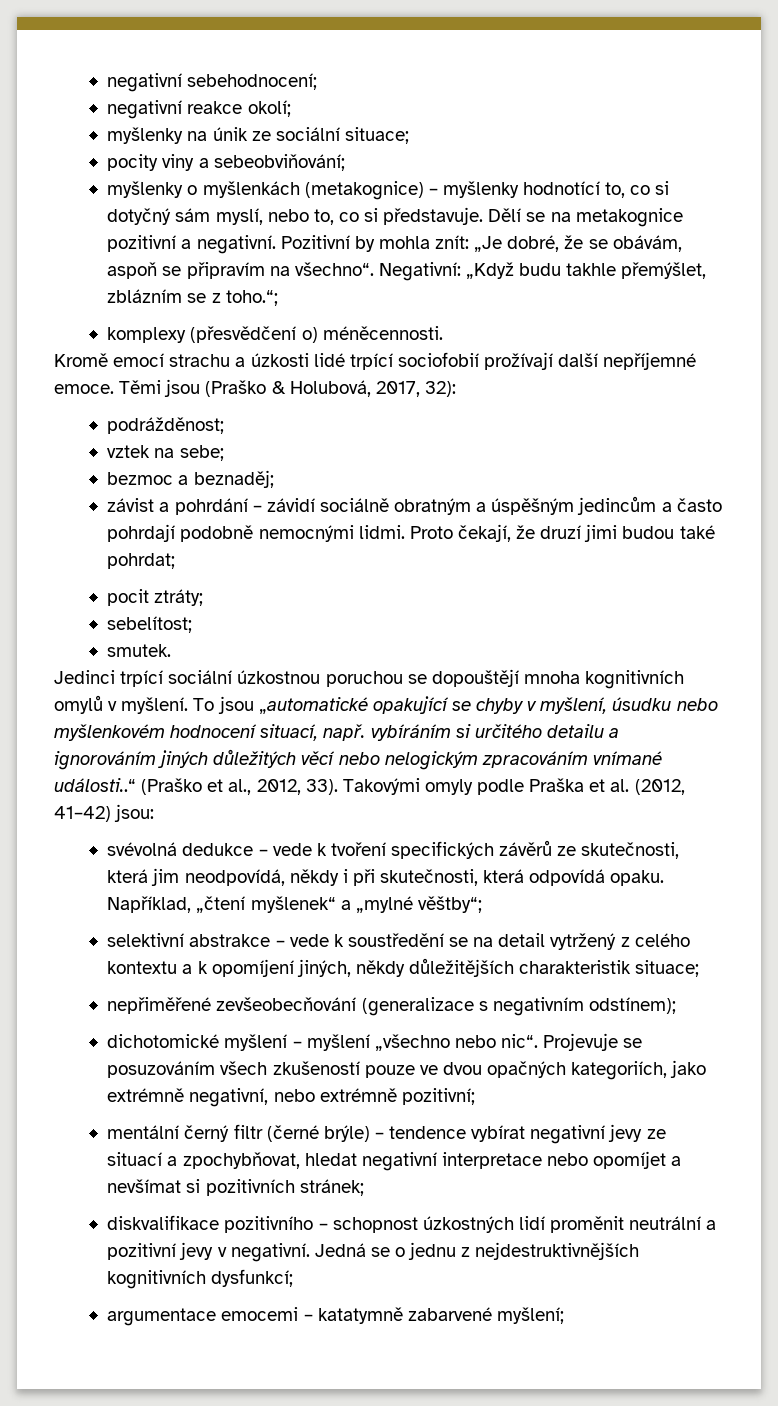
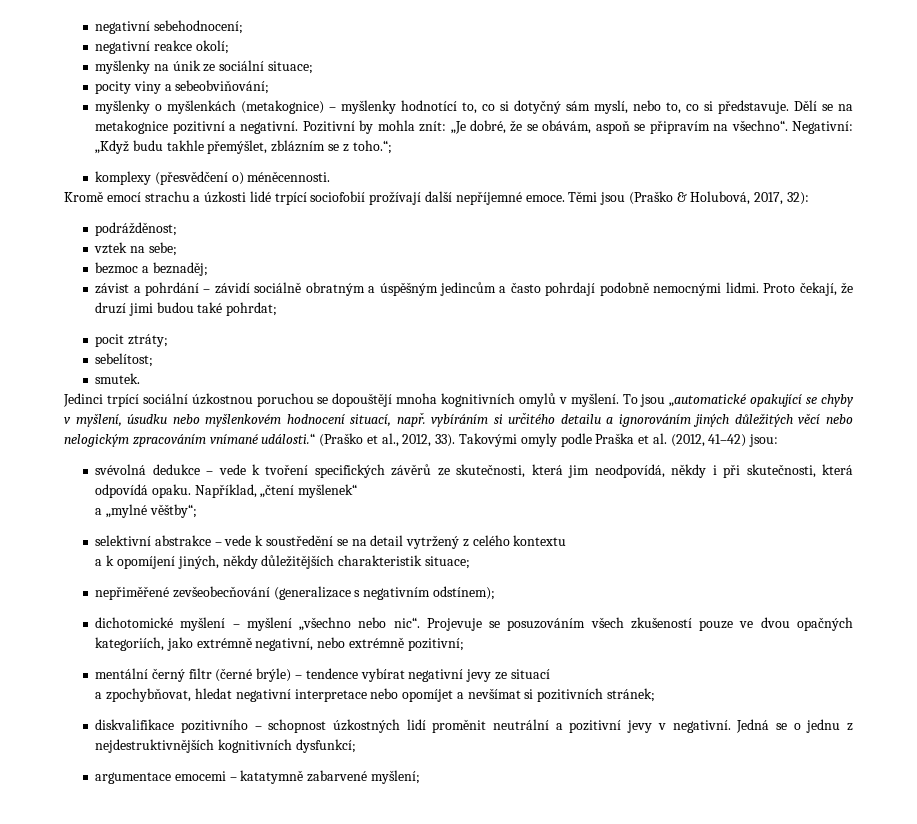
[54,778,136,792] události..“ -> [261,433,316,444] události.“
(336, 904) none -> (358, 491) //
(178, 967) none -> (567, 540) //
(163, 1159) none -> (550, 674) //

